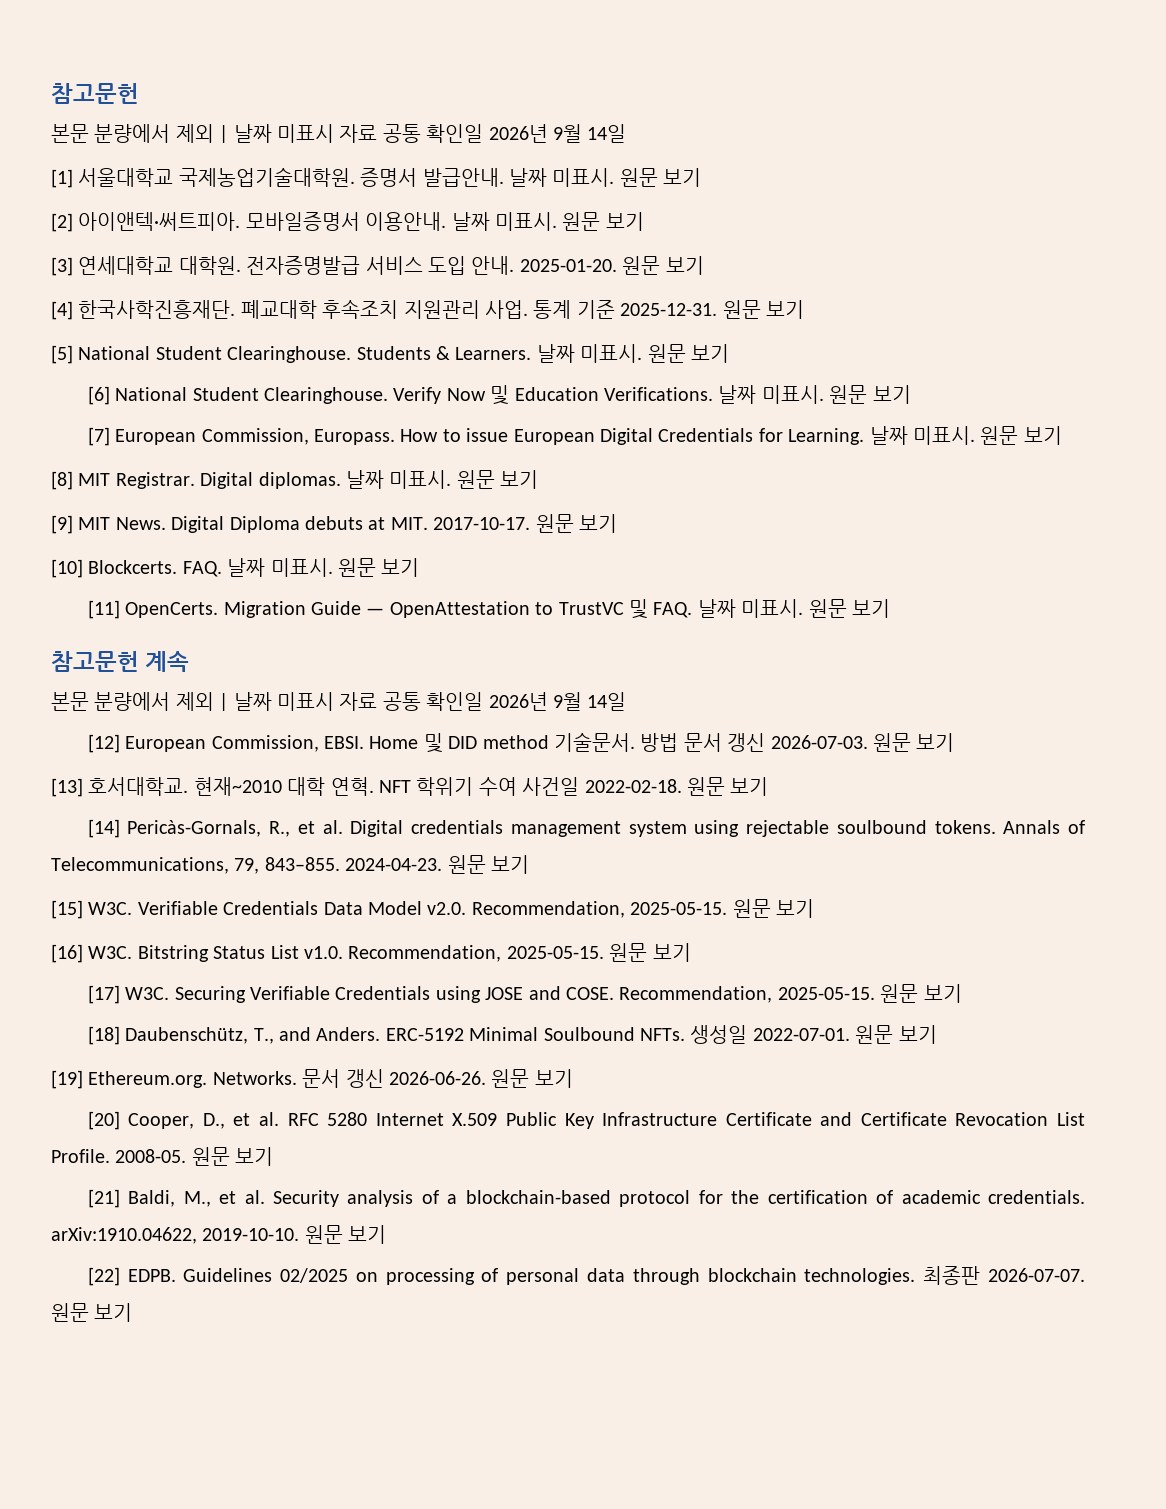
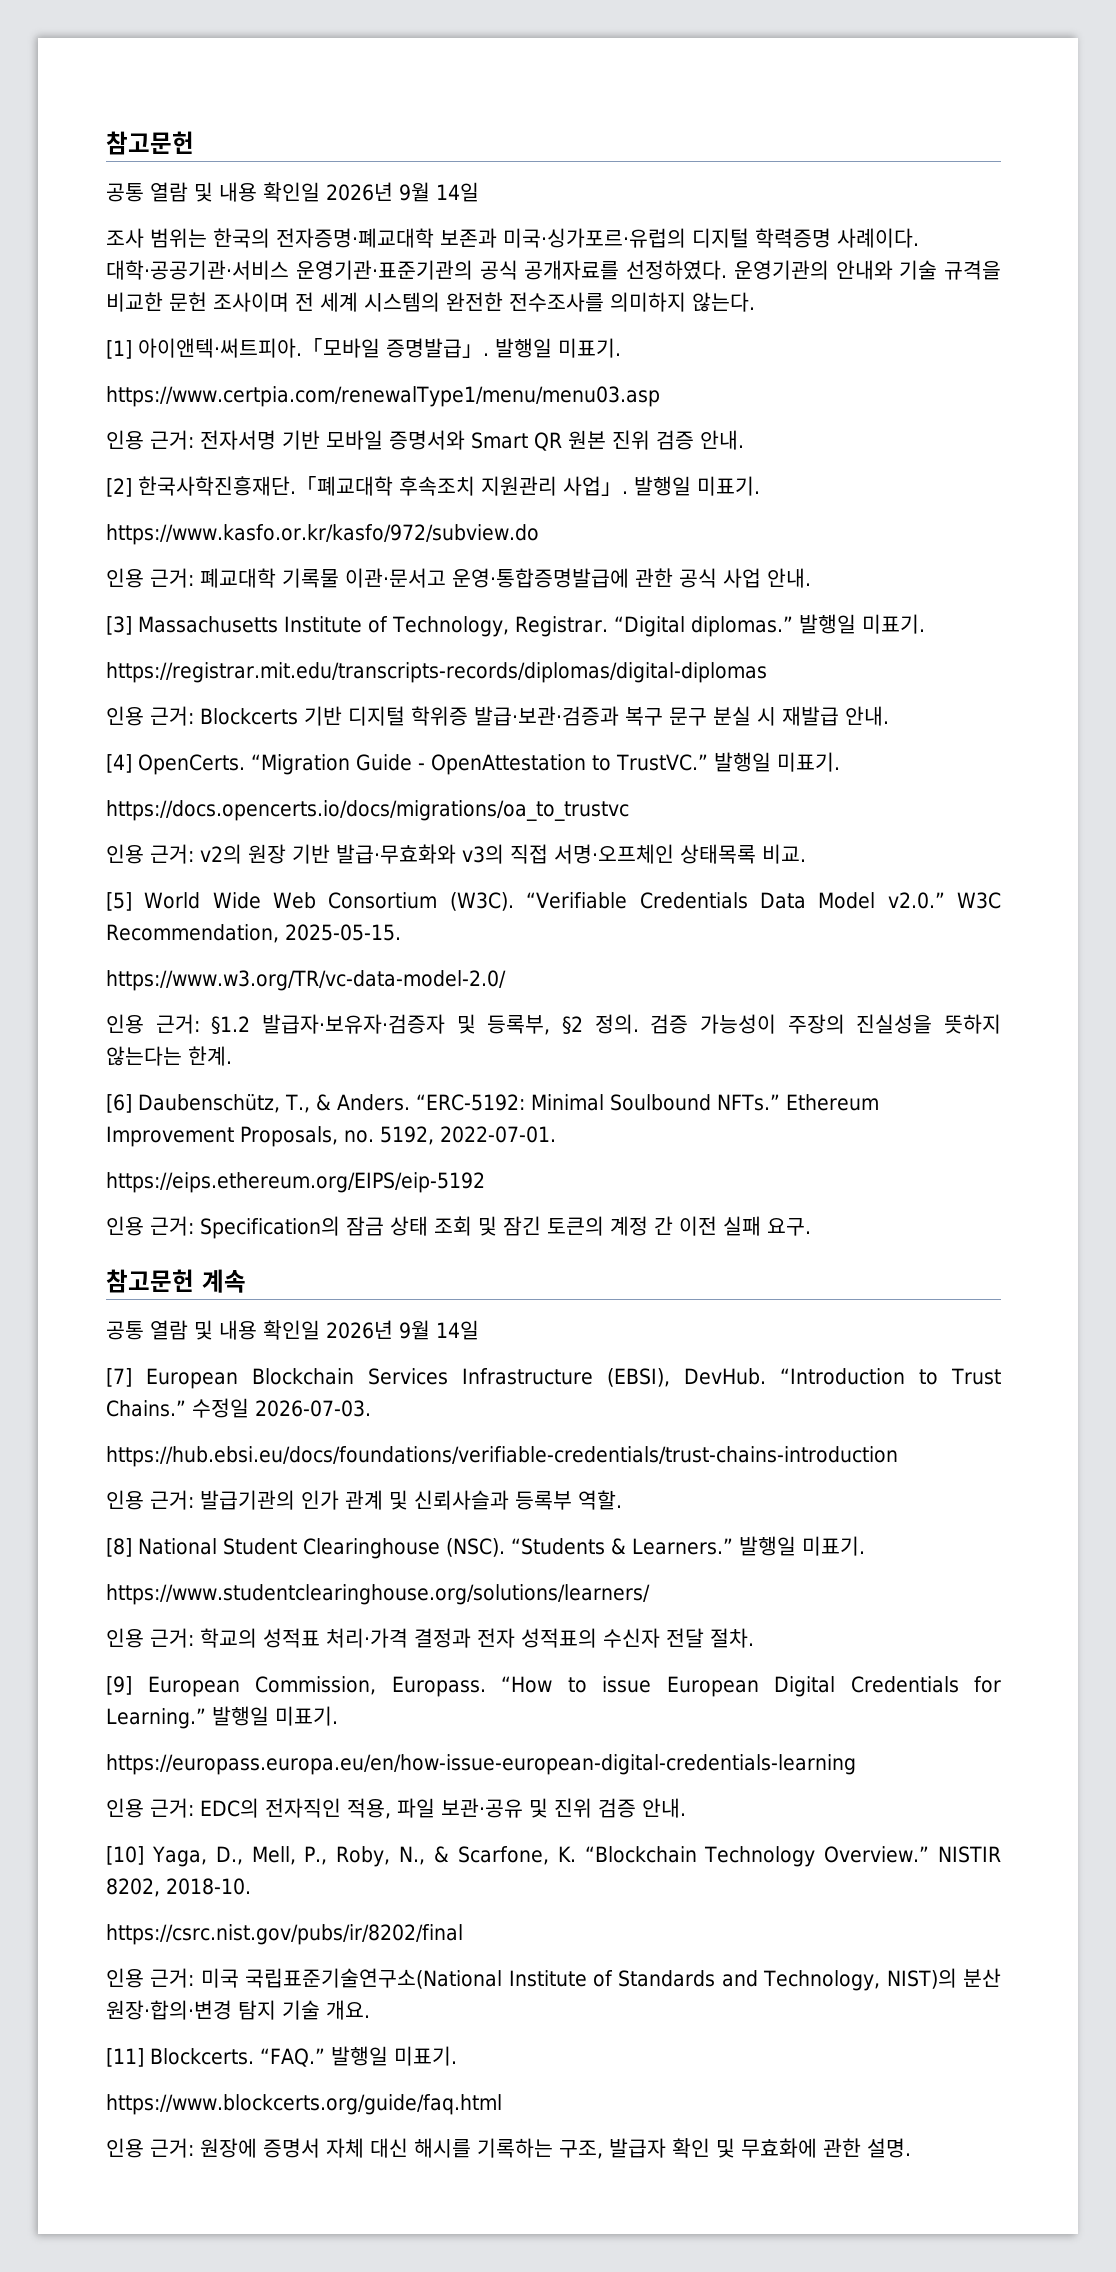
[51,124,627,143] [51,167,702,188] [51,212,644,232] [51,256,704,276] [51,299,804,320] [51,344,729,364] [87,385,911,405] [87,427,110,446] 본문 분량에서 제외 | 날짜 미표시 자료 공통 확인일 2026년 9월 14일 // [1] 서울대학교 국제농업기술대학원. 증명서 발급안내. 날짜 미표시. 원문 보기 // [2] 아이앤텍·써트피아. 모바일증명서 이용안내. 날짜 미표시. 원문 보기 // [3] 연세대학교 대학원. 전자증명발급 서비스 도입 안내. 2025-01-20. 원문 보기 // [4] 한국사학진흥재단. 폐교대학 후속조치 지원관리 사업. 통계 기준 2025-12-31. 원문 보기 // [5] National Student Clearinghouse. Students & Learners. 날짜 미표시. 원문 보기 // [6] National Student Clearinghouse. Verify Now 및 Education Verifications. 날짜 미표시. 원문 보기 // [7] -> [106,182,479,202] [106,228,919,248] [106,260,1001,280] [106,292,755,312] [106,338,621,359] [106,386,660,407] [106,430,744,451] [106,476,760,497] [106,524,539,545] [106,568,811,588] [106,614,925,637] [106,662,767,683] [106,706,889,726] [106,752,840,775] [106,800,629,821] [106,844,806,864] [106,892,1002,911] [106,924,401,943] [106,970,506,991] [106,1014,1001,1035] [106,1046,232,1066] [106,1094,879,1113] [106,1126,556,1147] [106,1172,485,1193] [106,1216,811,1239] [106,1269,246,1293] [106,1320,479,1340] [106,1368,1002,1389] [106,1398,371,1418] [106,1446,898,1467] [106,1490,622,1510] [106,1536,865,1559] [106,1584,650,1605] [106,1628,754,1648] [106,1676,132,1695] 공통 열람 및 내용 확인일 2026년 9월 14일 // 조사 범위는 한국의 전자증명·폐교대학 보존과 미국·싱가포르·유럽의 디지털 학력증명 사례이다. 대학·공공기관·서비스 운영기관·표준기관의 공식 공개자료를 선정하였다. 운영기관의 안내와 기술 규격을 비교한 문헌 조사이며 전 세계 시스템의 완전한 전수조사를 의미하지 않는다. // [1] 아이앤텍·써트피아.「모바일 증명발급」. 발행일 미표기. // https://www.certpia.com/renewalType1/menu/menu03.asp // 인용 근거: 전자서명 기반 모바일 증명서와 Smart QR 원본 진위 검증 안내. // [2] 한국사학진흥재단.「폐교대학 후속조치 지원관리 사업」. 발행일 미표기. // https://www.kasfo.or.kr/kasfo/972/subview.do // 인용 근거: 폐교대학 기록물 이관·문서고 운영·통합증명발급에 관한 공식 사업 안내. // [3] Massachusetts Institute of Technology, Registrar. “Digital diplomas.” 발행일 미표기. // https://registrar.mit.edu/transcripts-records/diplomas/digital-diplomas // 인용 근거: Blockcerts 기반 디지털 학위증 발급·보관·검증과 복구 문구 분실 시 재발급 안내. // [4] OpenCerts. “Migration Guide - OpenAttestation to TrustVC.” 발행일 미표기. // https://docs.opencerts.io/docs/migrations/oa_to_trustvc // 인용 근거: v2의 원장 기반 발급·무효화와 v3의 직접 서명·오프체인 상태목록 비교. // [5] World Wide Web Consortium (W3C). “Verifiable Credentials Data Model v2.0.” W3C Recommendation, 2025-05-15. // https://www.w3.org/TR/vc-data-model-2.0/ // 인용 근거: §1.2 발급자·보유자·검증자 및 등록부, §2 정의. 검증 가능성이 주장의 진실성을 뜻하지 않는다는 한계. // [6] Daubenschütz, T., & Anders. “ERC-5192: Minimal Soulbound NFTs.” Ethereum Improvement Proposals, no. 5192, 2022-07-01. // https://eips.ethereum.org/EIPS/eip-5192 // 인용 근거: Specification의 잠금 상태 조회 및 잠긴 토큰의 계정 간 이전 실패 요구. // 참고문헌 계속 // 공통 열람 및 내용 확인일 2026년 9월 14일 // [7] European Blockchain Services Infrastructure (EBSI), DevHub. “Introduction to Trust Chains.” 수정일 2026-07-03. // https://hub.ebsi.eu/docs/foundations/verifiable-credentials/trust-chains-introduction // 인용 근거: 발급기관의 인가 관계 및 신뢰사슬과 등록부 역할. // [8] National Student Clearinghouse (NSC). “Students & Learners.” 발행일 미표기. // https://www.studentclearinghouse.org/solutions/learners/ // 인용 근거: 학교의 성적표 처리·가격 결정과 전자 성적표의 수신자 전달 절차. // [9]
[400,429,439,442] How -> [501,1676,553,1693] “How
[788,426,1062,445] [51,470,539,490] [51,514,617,534] [51,558,420,578] [87,599,890,619] [51,651,190,672] [51,692,627,711] [87,732,955,753] [51,777,769,797] [87,819,1086,838] [51,855,529,874] [51,899,814,919] [51,943,691,963] [87,984,962,1004] [87,1025,937,1045] [51,1069,573,1089] [87,1111,1085,1130] [51,1147,274,1166] [87,1189,1085,1208] [51,1225,387,1244] [87,1266,1085,1286] [51,1303,133,1322] Learning. 날짜 미표시. 원문 보기 // [8] MIT Registrar. Digital diplomas. 날짜 미표시. 원문 보기 // [9] MIT News. Digital Diploma debuts at MIT. 2017-10-17. 원문 보기 // [10] Blockcerts. FAQ. 날짜 미표시. 원문 보기 // [11] OpenCerts. Migration Guide — OpenAttestation to TrustVC 및 FAQ. 날짜 미표시. 원문 보기 // 참고문헌 계속 // 본문 분량에서 제외 | 날짜 미표시 자료 공통 확인일 2026년 9월 14일 // [12] European Commission, EBSI. Home 및 DID method 기술문서. 방법 문서 갱신 2026-07-03. 원문 보기 // [13] 호서대학교. 현재~2010 대학 연혁. NFT 학위기 수여 사건일 2022-02-18. 원문 보기 // [14] Pericàs-Gornals, R., et al. Digital credentials management system using rejectable soulbound tokens. Annals of Telecommunications, 79, 843–855. 2024-04-23. 원문 보기 // [15] W3C. Verifiable Credentials Data Model v2.0. Recommendation, 2025-05-15. 원문 보기 // [16] W3C. Bitstring Status List v1.0. Recommendation, 2025-05-15. 원문 보기 // [17] W3C. Securing Verifiable Credentials using JOSE and COSE. Recommendation, 2025-05-15. 원문 보기 // [18] Daubenschütz, T., and Anders. ERC-5192 Minimal Soulbound NFTs. 생성일 2022-07-01. 원문 보기 // [19] Ethereum.org. Networks. 문서 갱신 2026-06-26. 원문 보기 // [20] Cooper, D., et al. RFC 5280 Internet X.509 Public Key Infrastructure Certificate and Certificate Revocation List Profile. 2008-05. 원문 보기 // [21] Baldi, M., et al. Security analysis of a blockchain-based protocol for the certification of academic credentials. arXiv:1910.04622, 2019-10-10. 원문 보기 // [22] EDPB. Guidelines 02/2025 on processing of personal data through blockchain technologies. 최종판 2026-07-07. 원문 보기 -> [106,1706,338,1729] [106,1754,856,1775] [106,1798,686,1819] [106,1846,1001,1867] [106,1878,251,1897] [106,1924,463,1945] [106,1968,1002,1991] [106,2000,370,2020] [106,2046,457,2067] [106,2094,502,2115] [106,2138,911,2159] Learning.” 발행일 미표기. // https://europass.europa.eu/en/how-issue-european-digital-credentials-learning // 인용 근거: EDC의 전자직인 적용, 파일 보관·공유 및 진위 검증 안내. // [10] Yaga, D., Mell, P., Roby, N., & Scarfone, K. “Blockchain Technology Overview.” NISTIR 8202, 2018-10. // https://csrc.nist.gov/pubs/ir/8202/final // 인용 근거: 미국 국립표준기술연구소(National Institute of Standards and Technology, NIST)의 분산 원장·합의·변경 탐지 기술 개요. // [11] Blockcerts. “FAQ.” 발행일 미표기. // https://www.blockcerts.org/guide/faq.html // 인용 근거: 원장에 증명서 자체 대신 해시를 기록하는 구조, 발급자 확인 및 무효화에 관한 설명.

